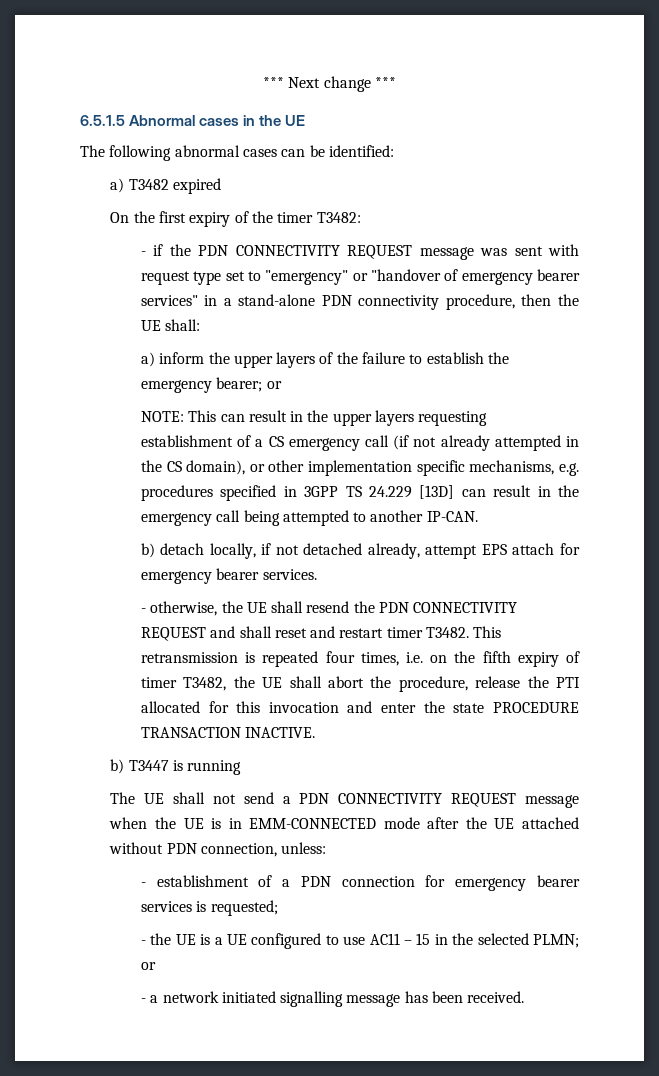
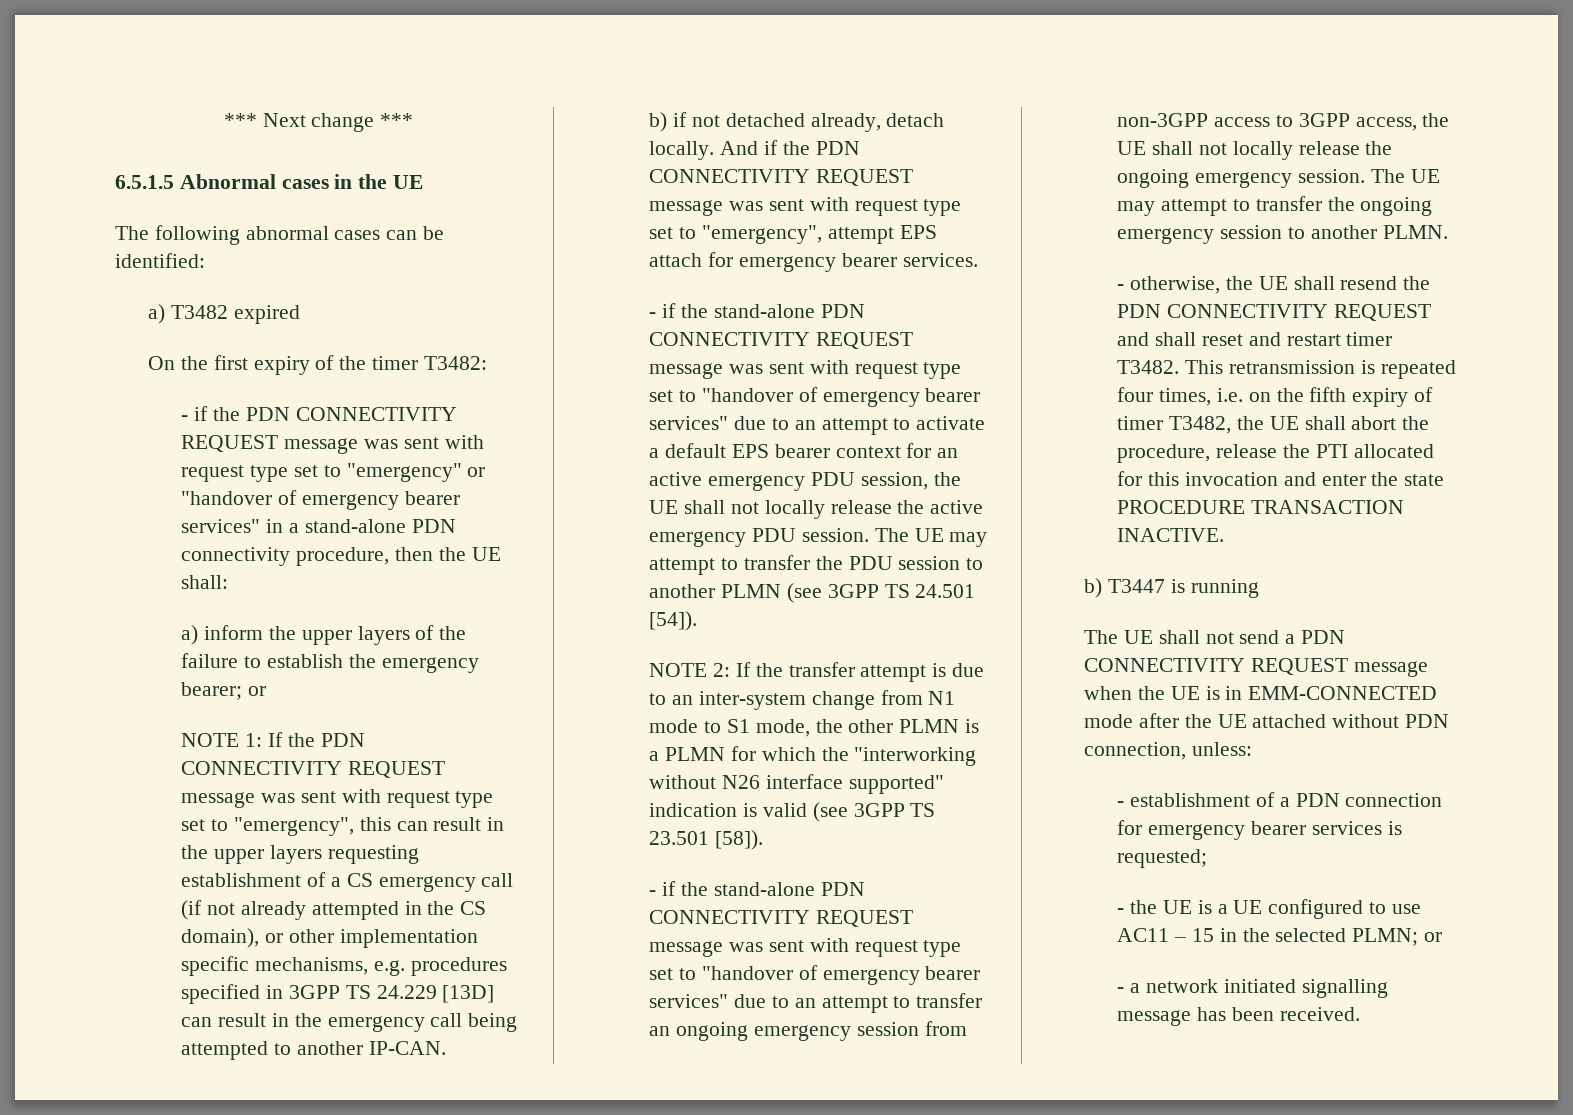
[140,410,217,422] NOTE: This -> [181,732,365,747] [181,761,446,778] [181,789,494,808] [181,817,391,836] NOTE 1: If the PDN CONNECTIVITY REQUEST message was sent with request type set to "emergency", this
[160,543,256,559] detach locally, -> (668, 122) none
(420, 551) none -> [886,113,945,127] [649,140,860,160] [649,169,914,186] [649,197,962,216] [649,225,823,244] detach locally. And if the PDN CONNECTIVITY REQUEST message was sent with request type set to "emergency",
(317, 574) none -> [649,303,865,318] [649,332,914,349] [649,360,962,379] [649,387,981,407] [649,416,986,435] [649,443,959,458] [649,472,961,491] [649,500,984,519] [649,528,988,547] [649,555,984,575] [649,583,976,603] [649,611,698,631] [649,662,985,682] [649,690,956,710] [649,719,980,737] [649,746,977,766] [649,774,944,794] [649,802,936,822] [649,830,764,850] [649,881,865,896] [649,910,914,927] [649,938,962,957] [649,965,981,985] [649,993,983,1013] [649,1021,967,1041] [1117,113,1450,131] [1117,141,1393,160] [1117,169,1440,188] [1117,196,1433,216] [1117,225,1448,244] // - if the stand-alone PDN CONNECTIVITY REQUEST message was sent with request type set to "handover of emergency bearer services" due to an attempt to activate a default EPS bearer context for an active emergency PDU session, the UE shall not locally release the active emergency PDU session. The UE may attempt to transfer the PDU session to another PLMN (see 3GPP TS 24.501 [54]). // NOTE 2: If the transfer attempt is due to an inter-system change from N1 mode to S1 mode, the other PLMN is a PLMN for which the "interworking without N26 interface supported" indication is valid (see 3GPP TS 23.501 [58]). // - if the stand-alone PDN CONNECTIVITY REQUEST message was sent with request type set to "handover of emergency bearer services" due to an attempt to transfer an ongoing emergency session from non-3GPP access to 3GPP access, the UE shall not locally release the ongoing emergency session. The UE may attempt to transfer the ongoing emergency session to another PLMN.

